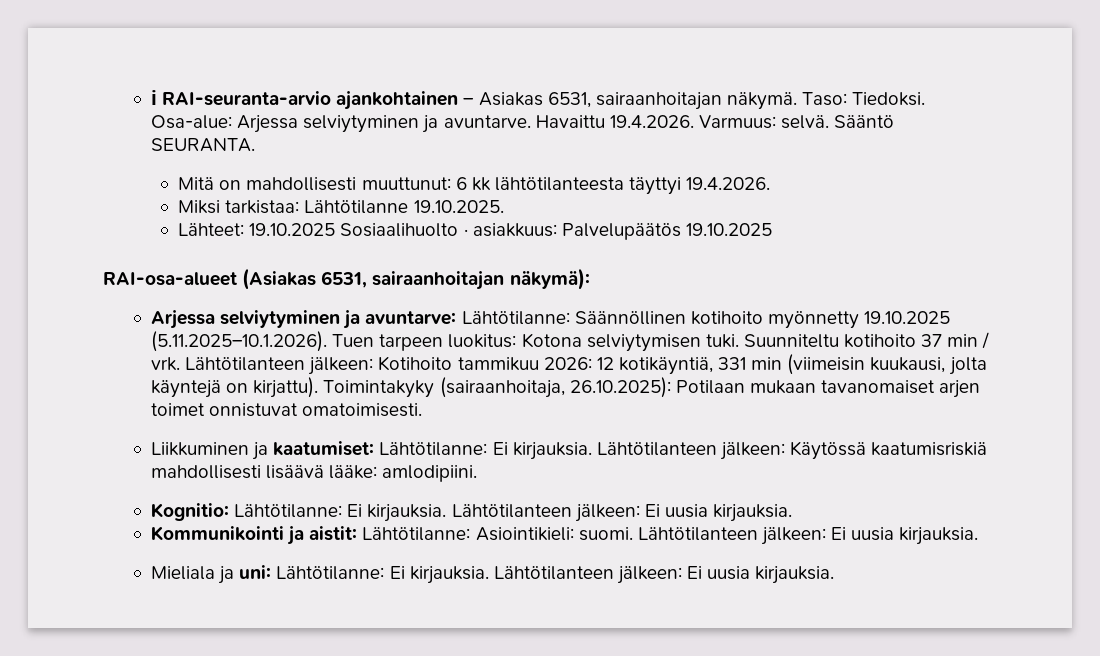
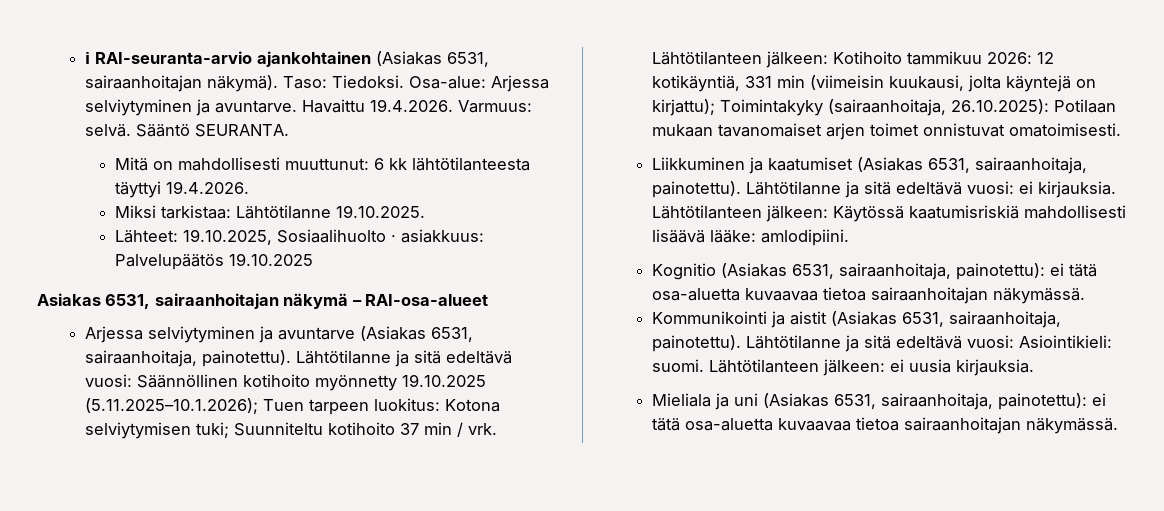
[463,92,797,110] – Asiakas 6531, sairaanhoitajan näkymä. -> [376,51,490,67] [85,75,279,92] (Asiakas 6531, sairaanhoitajan näkymä).
[249,223,336,236] 19.10.2025 -> [183,229,273,245] 19.10.2025,
[103,268,590,290] [151,310,570,329] RAI-osa-alueet (Asiakas 6531, sairaanhoitajan näkymä): // Arjessa selviytyminen ja avuntarve: Lähtötilanne: -> [37,293,489,309] [85,326,474,343] [85,350,513,367] [85,374,133,387] Asiakas 6531, sairaanhoitajan näkymä – RAI-osa-alueet // Arjessa selviytyminen ja avuntarve (Asiakas 6531, sairaanhoitaja, painotettu). Lähtötilanne ja sitä edeltävä vuosi:
[151,331,328,352] (5.11.2025–10.1.2026). -> [85,398,259,414] (5.11.2025–10.1.2026);
[705,334,739,348] tuki. -> [196,422,230,438] tuki;
[253,377,319,398] kirjattu). -> [652,99,716,116] kirjattu);
[273,441,508,456] kaatumiset: Lähtötilanne: Ei -> [768,157,1088,174] [652,181,1034,198] kaatumiset (Asiakas 6531, sairaanhoitaja, painotettu). Lähtötilanne ja sitä edeltävä vuosi: ei
[151,503,793,522] [151,526,471,545] Kognitio: Lähtötilanne: Ei kirjauksia. Lähtötilanteen jälkeen: Ei uusia kirjauksia. // Kommunikointi ja aistit: Lähtötilanne: -> [652,263,1098,280] [652,287,1086,304] [652,311,1062,328] [652,335,1015,352] Kognitio (Asiakas 6531, sairaanhoitaja, painotettu): ei tätä osa-aluetta kuvaavaa tietoa sairaanhoitajan näkymässä. // Kommunikointi ja aistit (Asiakas 6531, sairaanhoitaja, painotettu). Lähtötilanne ja sitä edeltävä vuosi:
[831,527,847,540] Ei -> [890,359,905,372] ei
[239,565,835,584] uni: Lähtötilanne: Ei kirjauksia. Lähtötilanteen jälkeen: Ei uusia kirjauksia. -> [734,393,1107,410] [652,417,1119,434] uni (Asiakas 6531, sairaanhoitaja, painotettu): ei tätä osa-aluetta kuvaavaa tietoa sairaanhoitajan näkymässä.

